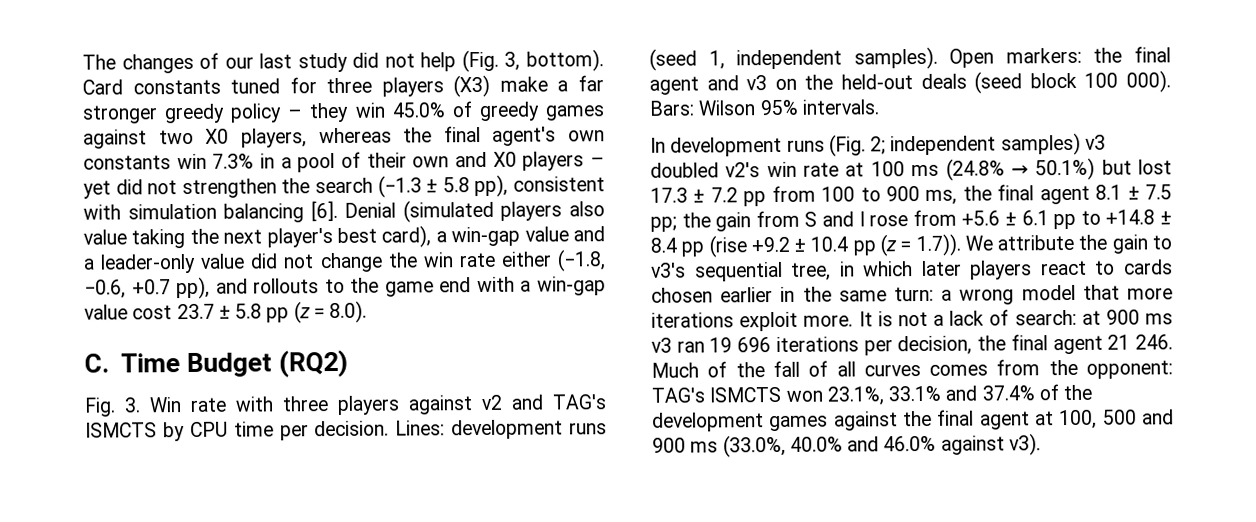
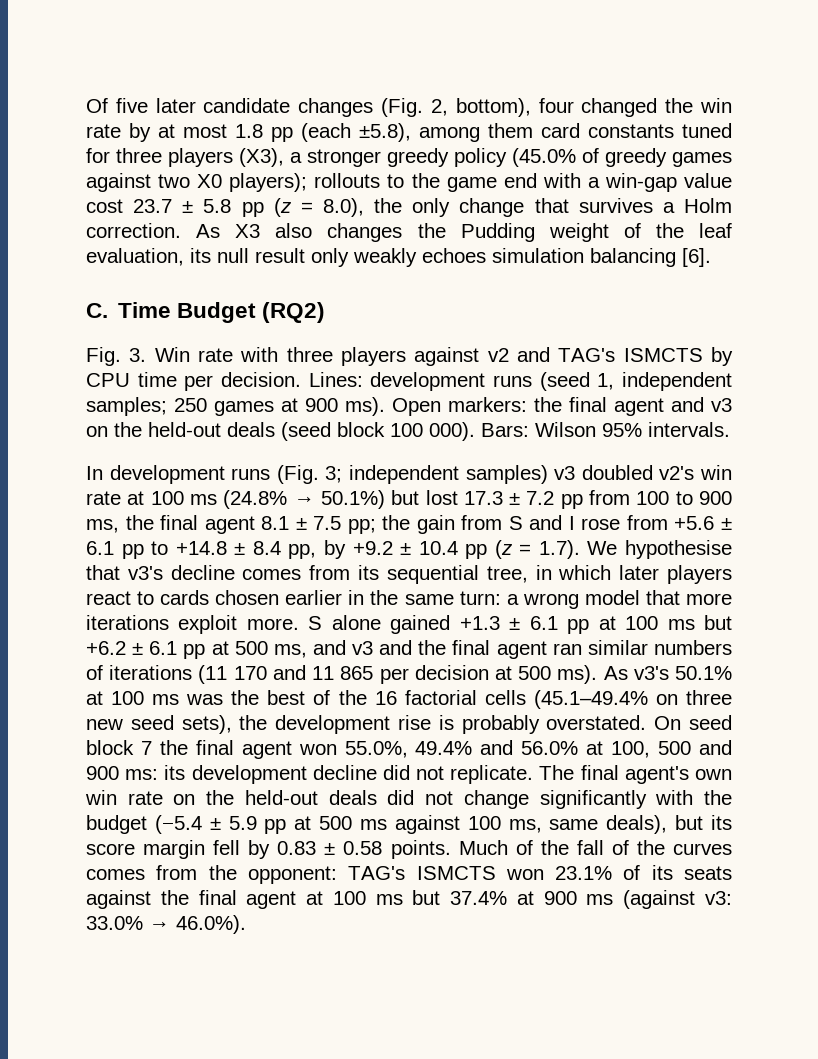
[82,49,604,74] [82,79,123,95] The changes of our last study did not help (Fig. 3, bottom). Card -> [86,98,732,117] [86,123,580,142] Of five later candidate changes (Fig. 2, bottom), four changed the win rate by at most 1.8 pp (each ±5.8), among them card
[453,74,604,98] [82,102,446,124] (X3) make a far stronger greedy policy – they win 45.0% -> [239,148,576,167] (X3), a stronger greedy policy (45.0%
[240,126,605,148] [83,151,606,173] [83,174,606,199] [83,199,605,223] [83,225,605,249] [83,249,607,274] [84,276,248,300] players, whereas the final agent's own constants win 7.3% in a pool of their own and X0 players – yet did not strengthen the search (−1.3 ± 5.8 pp), consistent with simulation balancing [6]. Denial (simulated players also value taking the next player's best card), a win-gap value and a leader-only value did not change the win rate either (−1.8, −0.6, +0.7 pp), and -> [229,173,308,192] players);
[329,300,368,324] 8.0). -> [323,198,732,217] [86,223,733,242] [86,248,711,267] 8.0), the only change that survives a Holm correction. As X3 also changes the Pudding weight of the leaf evaluation, its null result only weakly echoes simulation balancing [6].
[853,46,938,70] samples). -> [86,397,385,416] samples; 250 games at 900 ms).
[870,136,887,155] 2; -> [325,466,343,483] 3;
[681,235,747,258] pp (rise -> [288,540,346,559] pp, by
[915,233,1172,257] [651,262,686,278] 1.7)). We attribute the gain to v3's -> [538,540,732,559] [86,565,380,580] 1.7). We hypothesise that v3's decline comes from its
[858,309,1173,327] [651,334,1173,356] It is not a lack of search: at 900 ms v3 ran 19 696 iterations per decision, the final agent 21 246. -> [308,615,732,634] [86,640,732,659] [86,665,732,684] [86,690,732,709] [86,715,732,734] [86,740,732,759] [86,765,732,784] [85,790,733,809] [86,815,732,834] [86,840,451,859] S alone gained +1.3 ± 6.1 pp at 100 ms but +6.2 ± 6.1 pp at 500 ms, and v3 and the final agent ran similar numbers of iterations (11 170 and 11 865 per decision at 500 ms). As v3's 50.1% at 100 ms was the best of the 16 factorial cells (45.1–49.4% on three new seed sets), the development rise is probably overstated. On seed block 7 the final agent won 55.0%, 49.4% and 56.0% at 100, 500 and 900 ms: its development decline did not replicate. The final agent's own win rate on the held-out deals did not change significantly with the budget (−5.4 ± 5.9 pp at 500 ms against 100 ms, same deals), but its score margin fell by 0.83 ± 0.58 points.
[836,361,856,377] all -> [636,840,665,855] the
[826,384,1093,406] [652,412,829,432] 23.1%, 33.1% and 37.4% of the development games -> [555,865,732,880] 23.1% of its seats
[1059,409,1174,430] [652,433,1041,458] 100, 500 and 900 ms (33.0%, 40.0% and 46.0% against v3). -> [332,890,732,909] [86,915,246,934] 100 ms but 37.4% at 900 ms (against v3: 33.0% → 46.0%).

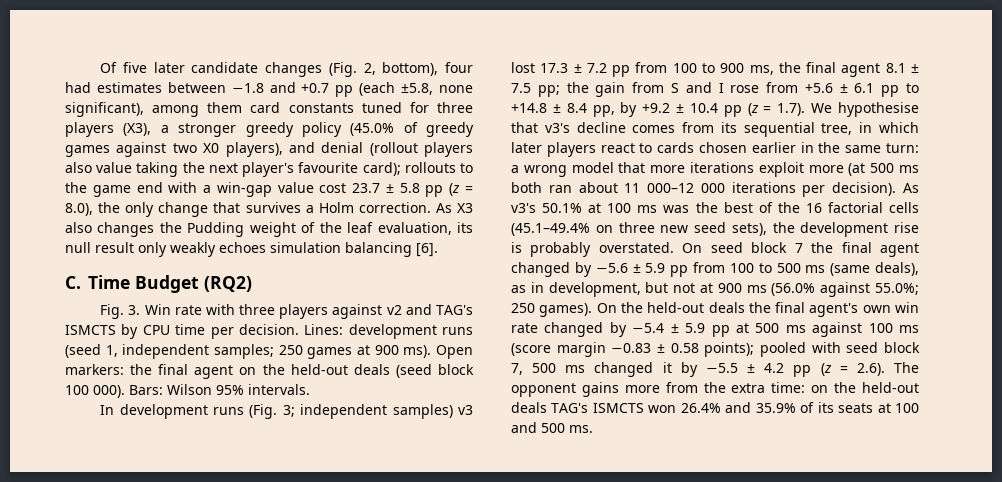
[581,98,732,117] [86,123,411,142] changed the win rate by at most 1.8 pp (each ±5.8), -> [65,82,474,97] [65,102,144,117] had estimates between −1.8 and +0.7 pp (each ±5.8, none significant),
[229,173,308,192] players); -> [225,142,473,157] [65,162,401,177] players), and denial (rollout players also value taking the next player's favourite card);
[671,397,732,412] and v3 -> (234, 372) none
[581,465,733,480] [86,490,420,509] doubled v2's win rate at 100 ms (24.8% → 50.1%) but -> (473, 410) none
[246,615,732,634] [86,640,732,659] [86,665,598,684] more. S alone gained +1.3 ± 6.1 pp at 100 ms but +6.2 ± 6.1 pp at 500 ms, and v3 and the final agent ran similar numbers of iterations (11 170 and 11 865 per decision at 500 ms). -> [808,163,919,176] [511,182,897,197] more (at 500 ms both ran about 11 000–12 000 iterations per decision).
[298,740,732,758] [86,765,575,784] won 55.0%, 49.4% and 56.0% at 100, 500 and 900 ms: its development decline did not replicate. The -> [511,262,919,277] [511,282,919,297] [511,302,771,317] changed by −5.6 ± 5.9 pp from 100 to 500 ms (same deals), as in development, but not at 900 ms (56.0% against 55.0%; 250 games). On the held-out deals the
[173,790,733,809] [86,815,202,834] on the held-out deals did not change significantly with the budget (−5.4 -> [544,322,665,337] changed by −5.4
[508,815,732,834] [86,840,732,859] [86,865,732,884] [86,890,732,909] [86,915,246,934] ms, same deals), but its score margin fell by 0.83 ± 0.58 points. Much of the fall of the curves comes from the opponent: TAG's ISMCTS won 23.1% of its seats against the final agent at 100 ms but 37.4% at 900 ms (against v3: 33.0% → 46.0%). -> [899,325,919,333] [511,342,920,357] [511,362,919,377] [511,382,919,397] [511,402,919,413] [511,422,593,433] ms (score margin −0.83 ± 0.58 points); pooled with seed block 7, 500 ms changed it by −5.5 ± 4.2 pp (z = 2.6). The opponent gains more from the extra time: on the held-out deals TAG's ISMCTS won 26.4% and 35.9% of its seats at 100 and 500 ms.

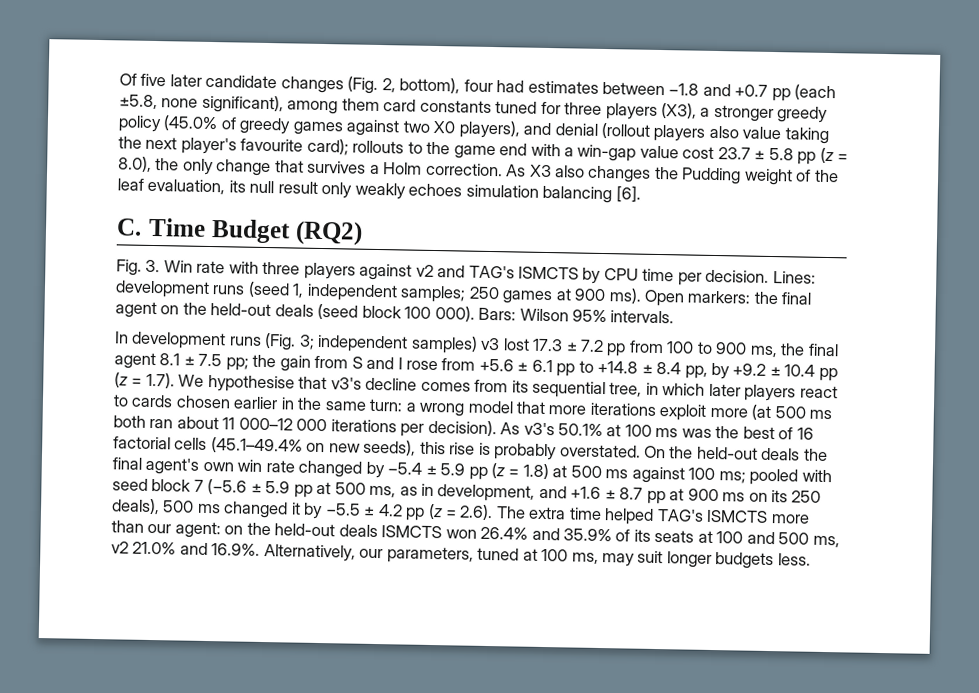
[777,202,800,213] the -> (794, 433) none
[618,222,889,237] three new seed sets), the development -> [328,439,446,456] new seeds), this
[710,242,920,257] [511,262,919,277] [511,282,919,297] [511,303,617,317] seed block 7 the final agent changed by −5.6 ± 5.9 pp from 100 to 500 ms (same deals), as in development, but not at 900 ms (56.0% against 55.0%; 250 games). On -> (667, 452) none
(730, 331) none -> [491,463,549,480] (z = 1.8)
[899,325,919,333] [511,342,920,357] [511,363,523,375] ms (score margin −0.83 ± 0.58 points); pooled with seed block 7, -> [718,468,832,486] [112,478,822,505] [111,498,160,515] ms; pooled with seed block 7 (−5.6 ± 5.9 pp at 500 ms, as in development, and +1.6 ± 8.7 pp at 900 ms on its 250 deals),
[511,382,919,397] [511,402,589,413] opponent gains more from the extra time: on the held-out deals TAG's -> [528,506,810,525] [111,520,378,539] extra time helped TAG's ISMCTS more than our agent: on the held-out deals
[569,425,593,433] ms. -> [812,535,840,548] [111,541,811,570] ms, v2 21.0% and 16.9%. Alternatively, our parameters, tuned at 100 ms, may suit longer budgets less.

